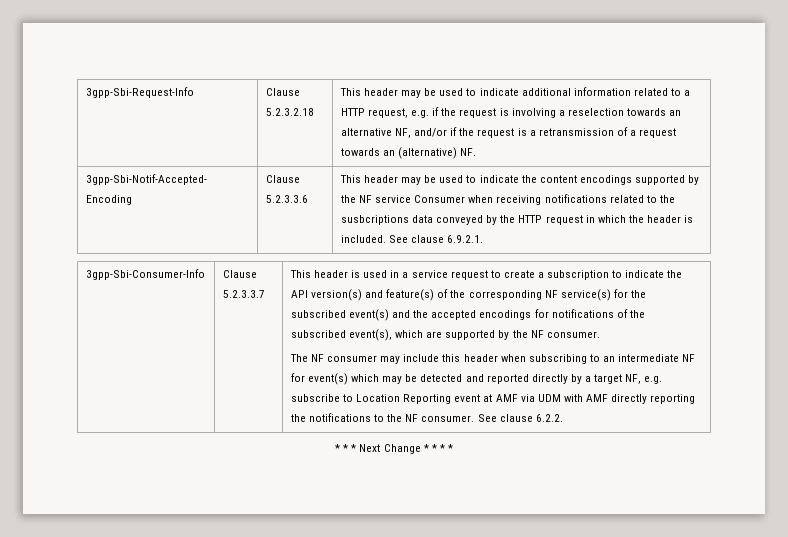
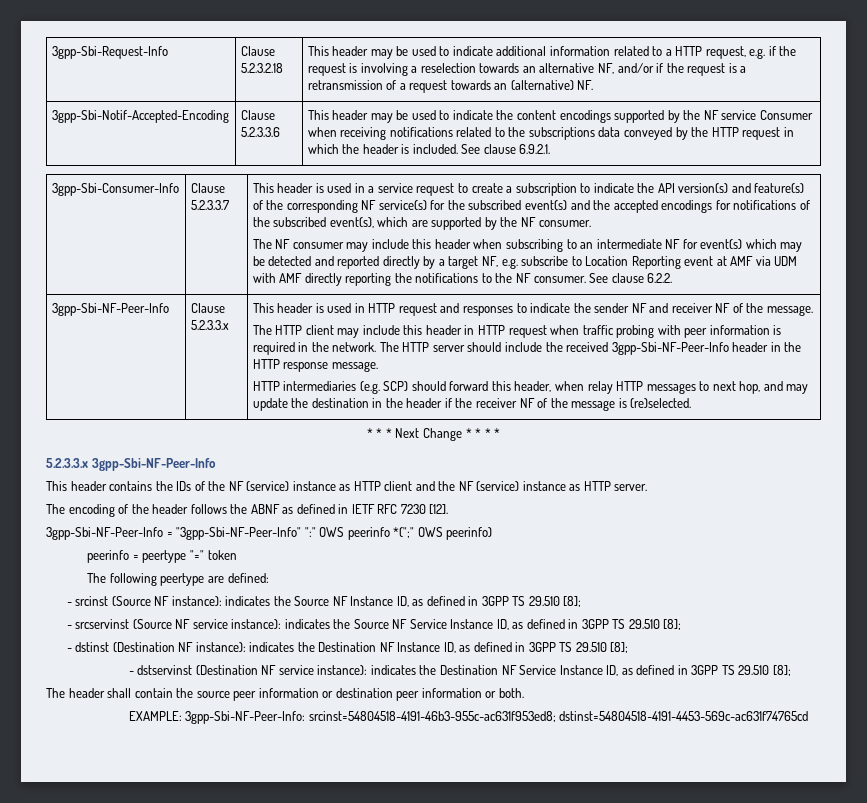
[340,215,409,225] susbcriptions -> [528,127,595,140] subscriptions
(563, 418) none -> [51,303,169,316] [190,303,225,313] [190,320,229,330] [252,303,813,316] [252,325,782,338] [252,342,802,355] [252,359,378,372] [252,381,809,394] [252,398,692,411] // 3gpp-Sbi-NF-Peer-Info | Clause 5.2.3.3.x | This header is used in HTTP request and responses to indicate the sender NF and receiver NF of the message. // The HTTP client may include this header in HTTP request when traffic probing with peer information is required in the network. The HTTP server should include the received 3gpp-Sbi-NF-Peer-Info header in the HTTP response message. // HTTP intermediaries (e.g. SCP) should forward this header, when relay HTTP messages to next hop, and may update the destination in the header if the receiver NF of the message is (re)selected.
(453, 448) none -> [46,458,216,471] [46,481,648,491] [46,504,449,517] [46,527,493,540] [87,550,237,563] [87,573,269,586] [66,596,582,607] [66,619,682,630] [66,642,629,653] [128,665,791,676] [46,688,524,701] [128,711,809,724] // 5.2.3.3.x 3gpp-Sbi-NF-Peer-Info // This header contains the IDs of the NF (service) instance as HTTP client and the NF (service) instance as HTTP server. // The encoding of the header follows the ABNF as defined in IETF RFC 7230 [12]. // 3gpp-Sbi-NF-Peer-Info = "3gpp-Sbi-NF-Peer-Info" ":" OWS peerinfo *(";" OWS peerinfo) // peerinfo = peertype "=" token // The following peertype are defined: // - srcinst (Source NF instance): indicates the Source NF Instance ID, as defined in 3GPP TS 29.510 [8]; // - srcservinst (Source NF service instance): indicates the Source NF Service Instance ID, as defined in 3GPP TS 29.510 [8]; // - dstinst (Destination NF instance): indicates the Destination NF Instance ID, as defined in 3GPP TS 29.510 [8]; // - dstservinst (Destination NF service instance): indicates the Destination NF Service Instance ID, as defined in 3GPP TS 29.510 [8]; // The header shall contain the source peer information or destination peer information or both. // EXAMPLE: 3gpp-Sbi-NF-Peer-Info: srcinst=54804518-4191-46b3-955c-ac631f953ed8; dstinst=54804518-4191-4453-569c-ac631f74765cd

